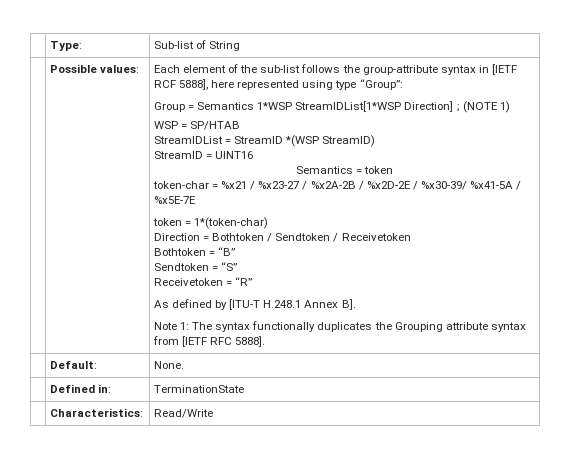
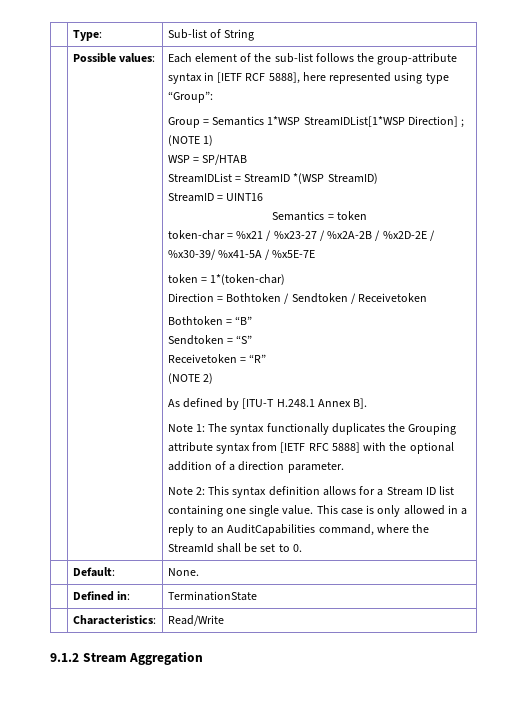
(253, 281) none -> [167,373,213,384] // (NOTE 2)
[235,336,266,347] 5888]. -> [331,442,454,454] [167,461,344,473] [167,486,455,498] [167,505,468,517] [167,524,430,536] [167,543,302,553] 5888] with the optional addition of a direction parameter. // Note 2: This syntax definition allows for a Stream ID list containing one single value. This case is only allowed in a reply to an AuditCapabilities command, where the StreamId shall be set to 0.
(213, 413) none -> [50,651,204,665] // 9.1.2 Stream Aggregation

